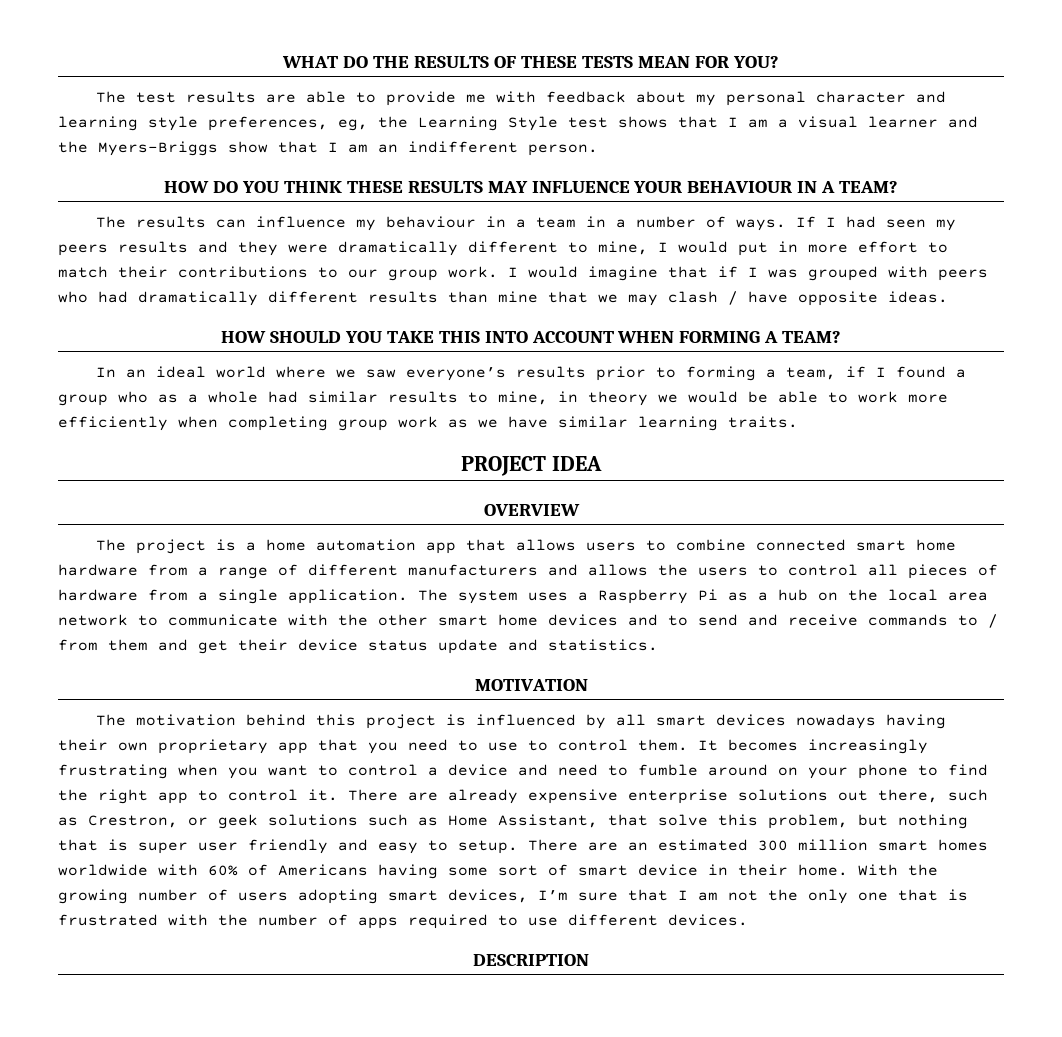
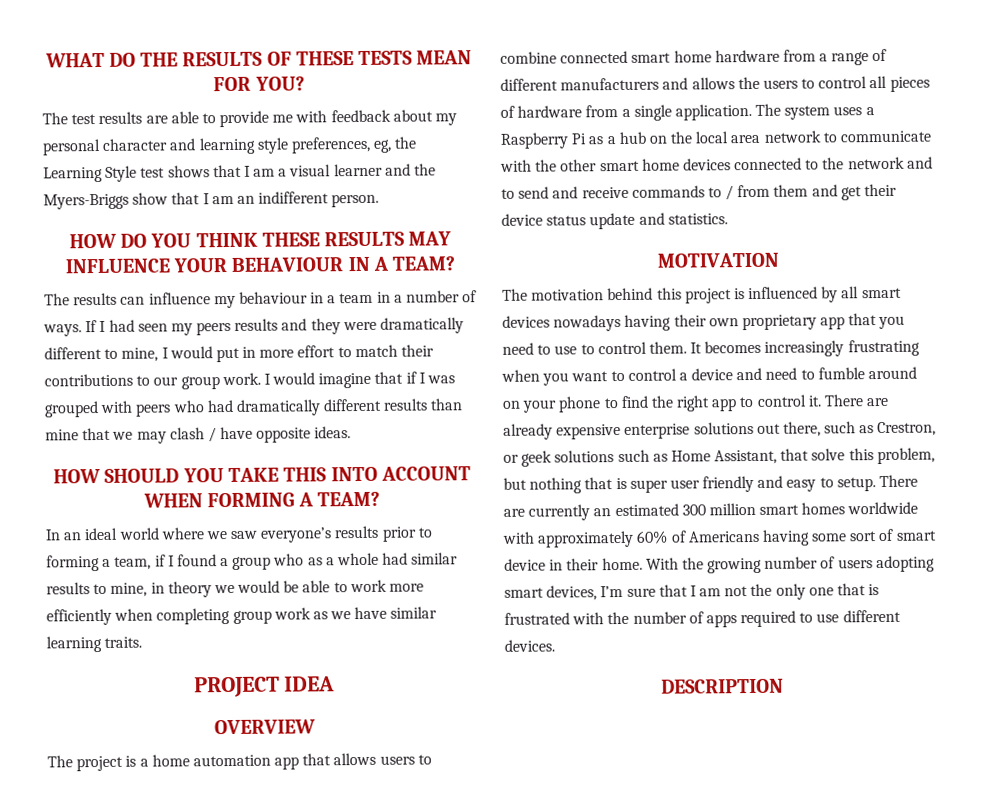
(618, 620) none -> [734,156,905,171] connected to the network
(618, 846) none -> [528,504,591,521] currently
(198, 870) none -> [537,530,635,548] approximately

